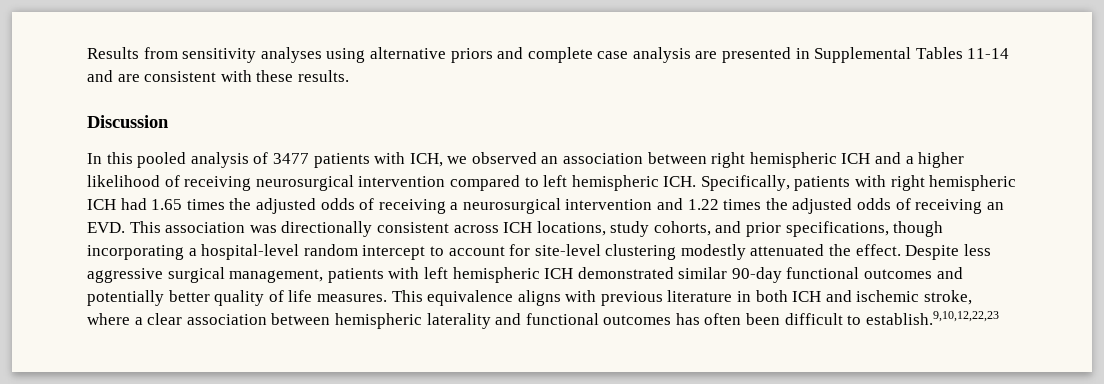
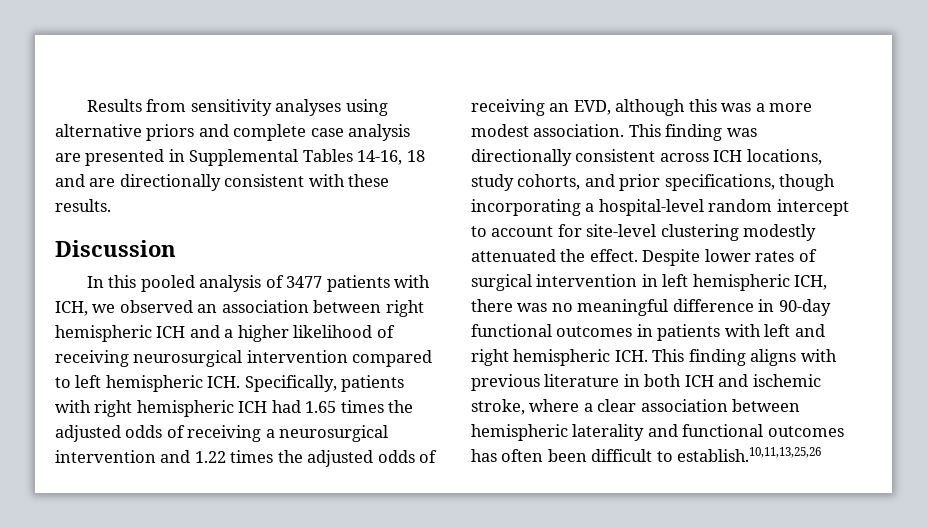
[967,48,1010,59] 11-14 -> [357,150,425,165] 14-16, 18
(140, 78) none -> [119,174,221,191] directionally
[87,221,246,233] EVD. This association -> [573,99,813,116] [471,124,723,141] EVD, although this was a more modest association. This finding
[963,244,991,256] [87,267,963,283] [87,290,514,306] less aggressive surgical management, patients with left hemispheric ICH demonstrated similar 90-day functional outcomes and potentially better quality of life measures. This equivalence -> [704,249,817,262] [471,274,828,291] [471,299,831,316] [471,324,825,341] [471,349,746,366] lower rates of surgical intervention in left hemispheric ICH, there was no meaningful difference in 90-day functional outcomes in patients with left and right hemispheric ICH. This finding
[865,311,999,325] establish.9,10,12,22,23 -> [677,447,822,462] establish.10,11,13,25,26

